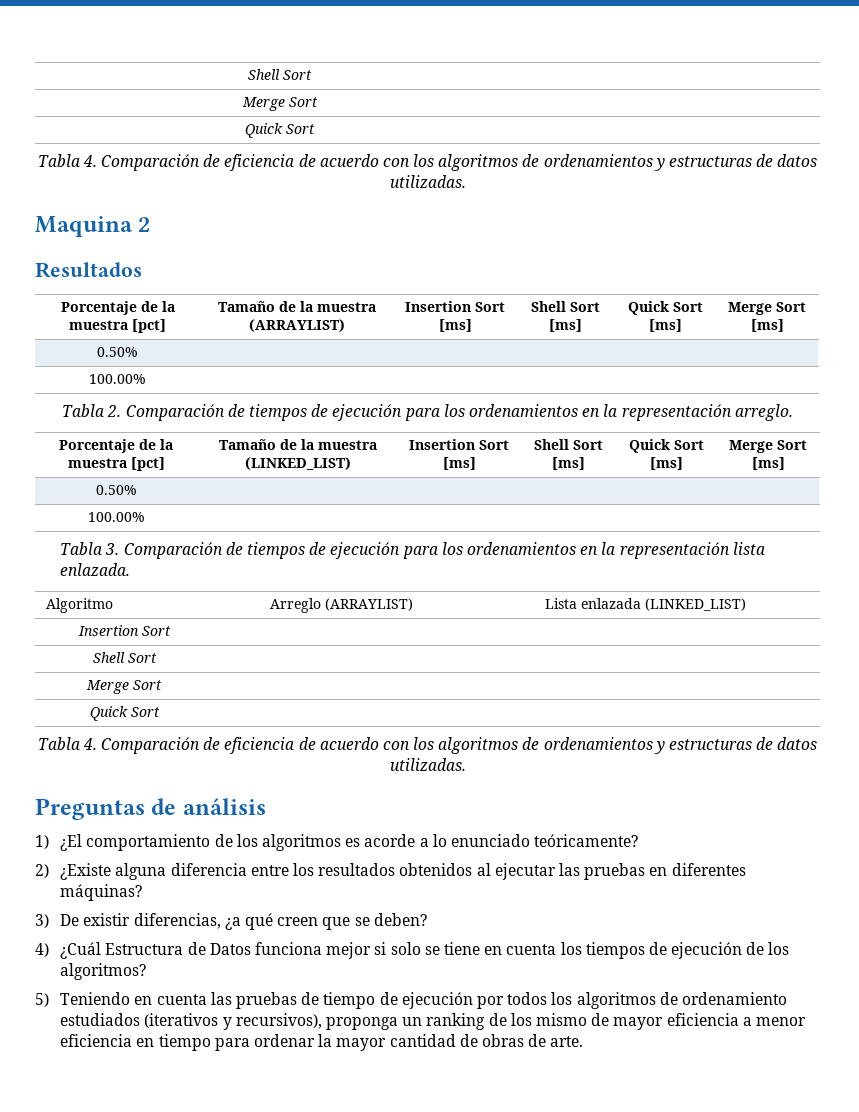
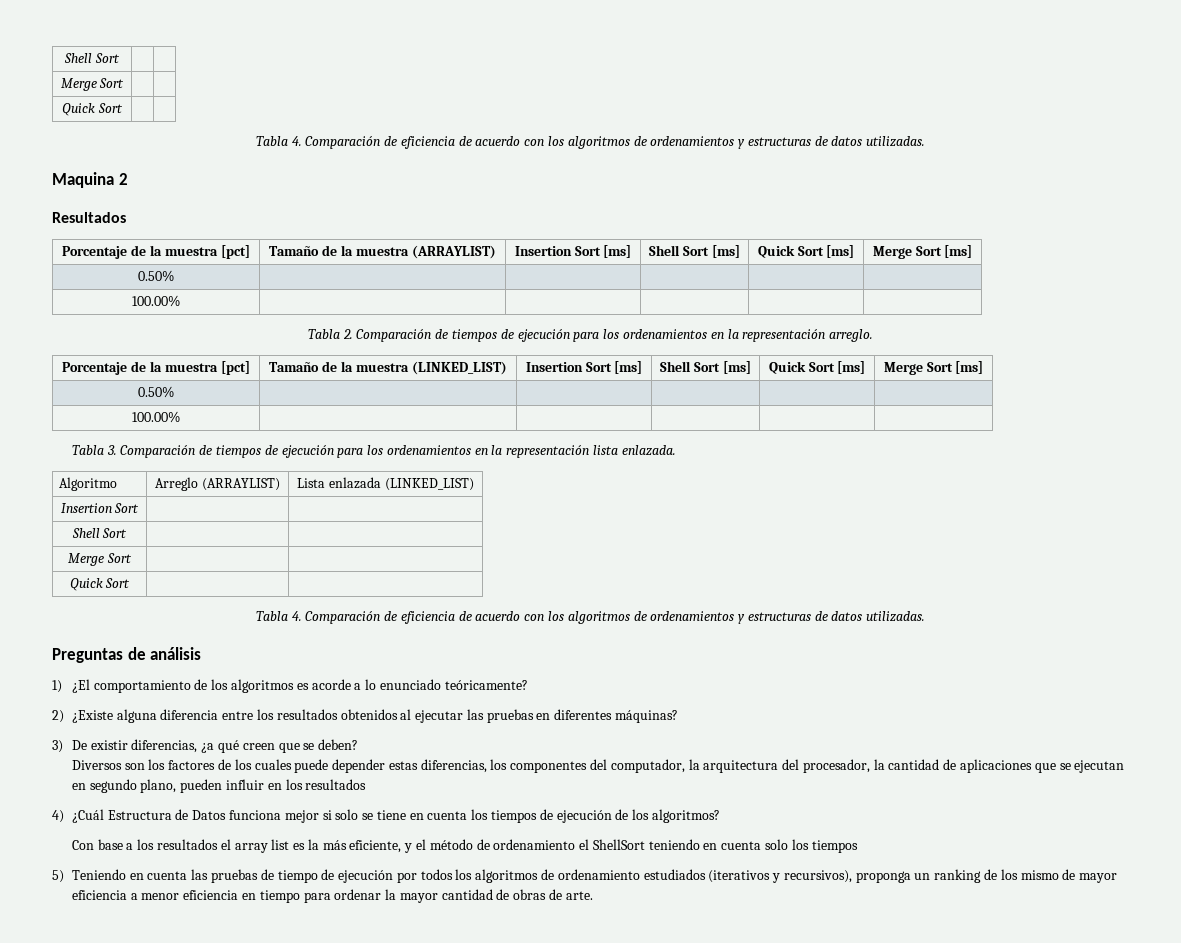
(427, 919) none -> [71,759,1125,773] [71,779,367,793] // Diversos son los factores de los cuales puede depender estas diferencias, los componentes del computador, la arquitectura del procesador, la cantidad de aplicaciones que se ejecutan en segundo plano, pueden influir en los resultados
(147, 971) none -> [71,839,858,853] // Con base a los resultados el array list es la más eficiente, y el método de ordenamiento el ShellSort teniendo en cuenta solo los tiempos

